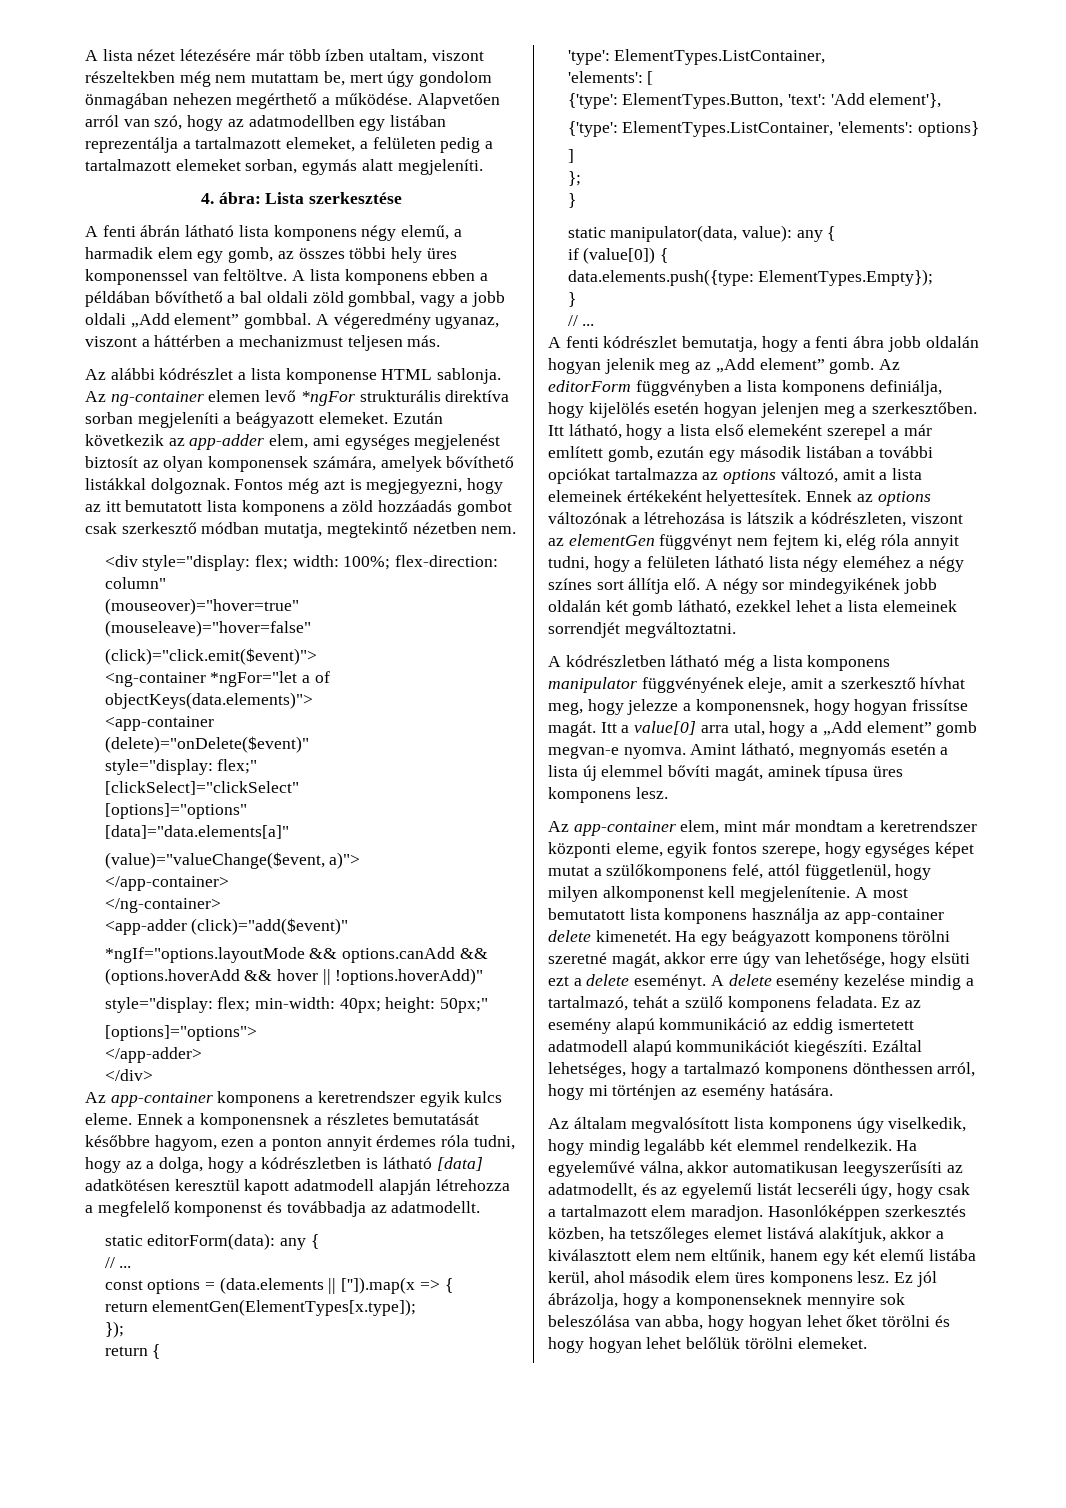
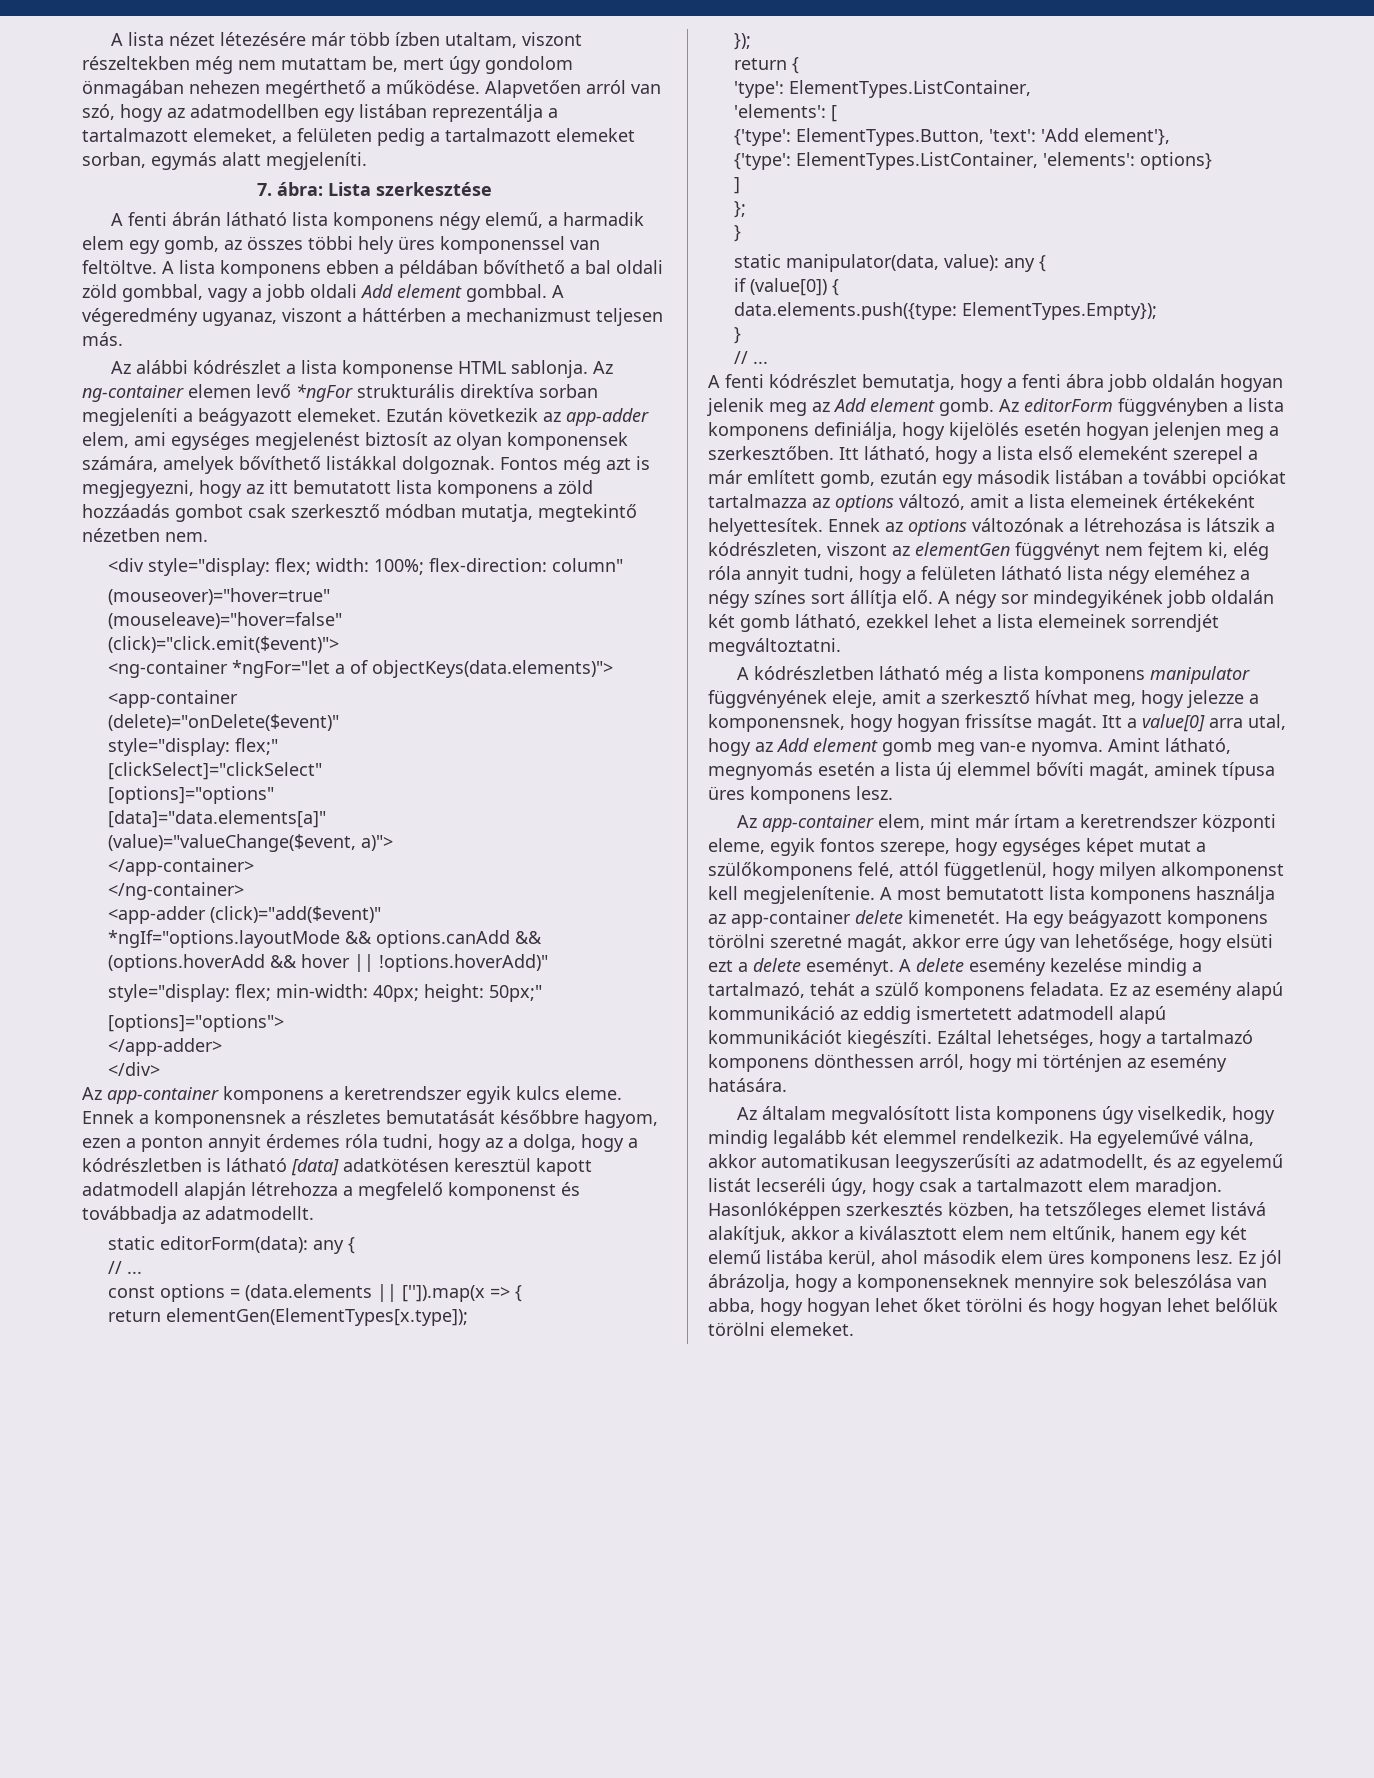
[200,193,214,204] 4. -> [256,183,272,196] 7.
[130,313,240,328] „Add element” -> [360,284,462,298] Add element
[715,358,825,373] „Add element” -> [833,398,935,412] Add element
[810,721,978,737] [548,746,619,759] a „Add element” gomb megvan-e -> [755,738,1026,756] az Add element gomb meg van-e
[794,820,863,832] mondtam -> [1013,814,1060,828] írtam

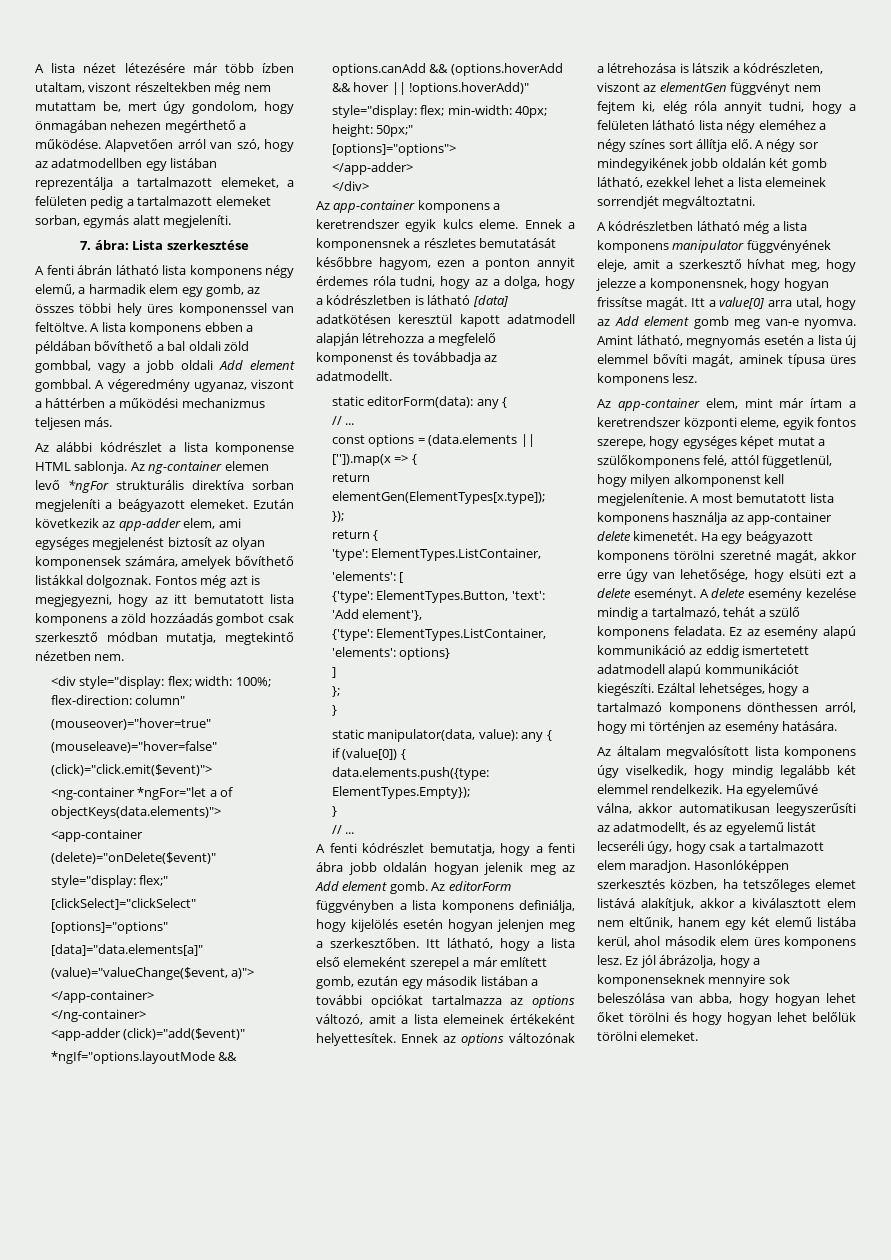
[485,56,573,74] gondolom -> [192,101,294,114] gondolom, hogy
[466,308,591,322] mechanizmust -> [119,398,265,408] működési mechanizmus

